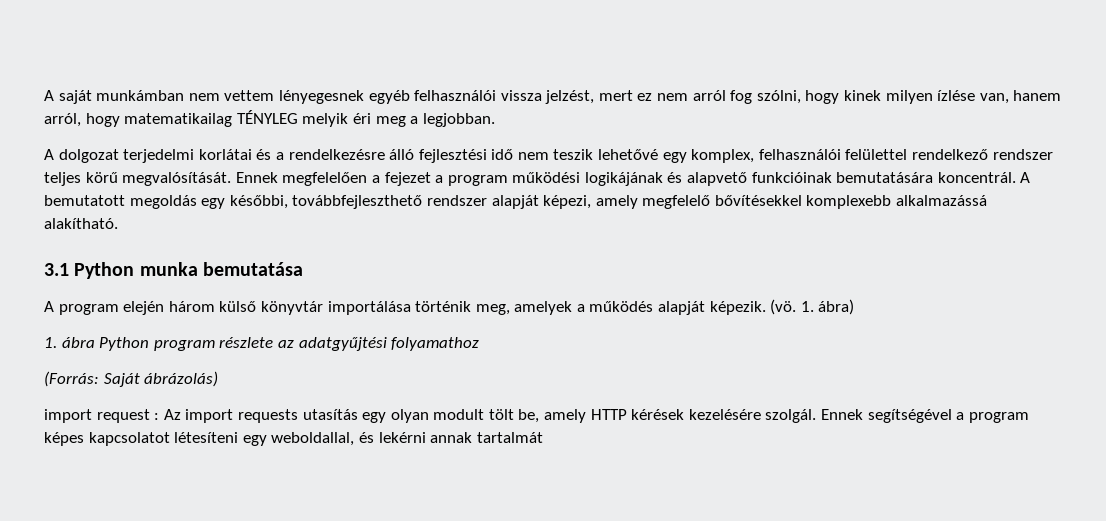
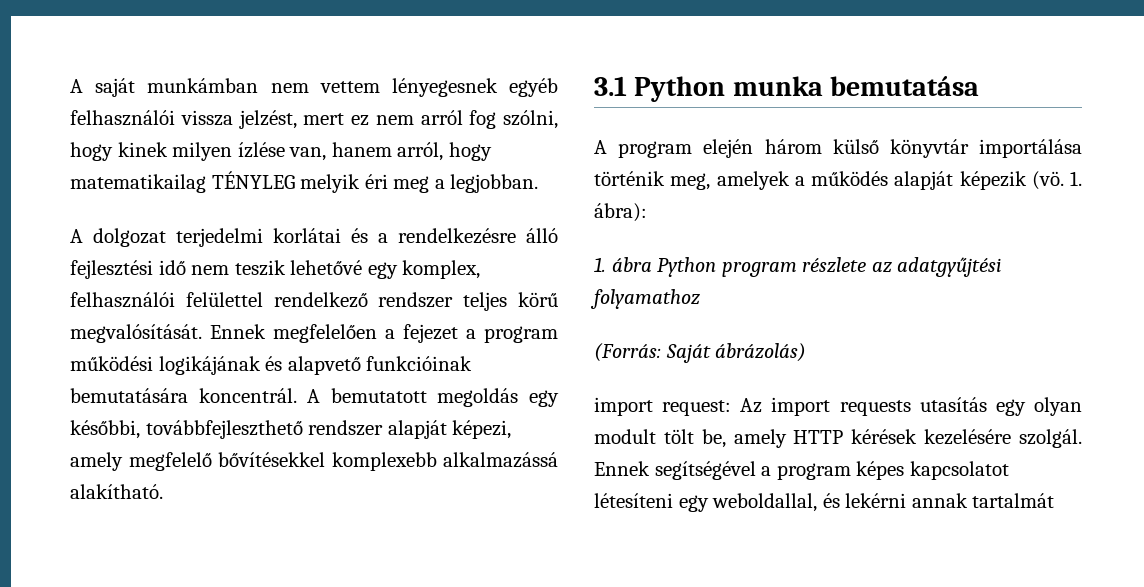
[709,301,766,315] képezik. -> [959,171,1027,190] képezik
[818,299,855,315] ábra) -> [594,203,647,222] ábra):
[96,409,160,423] request : -> [662,400,732,416] request:

